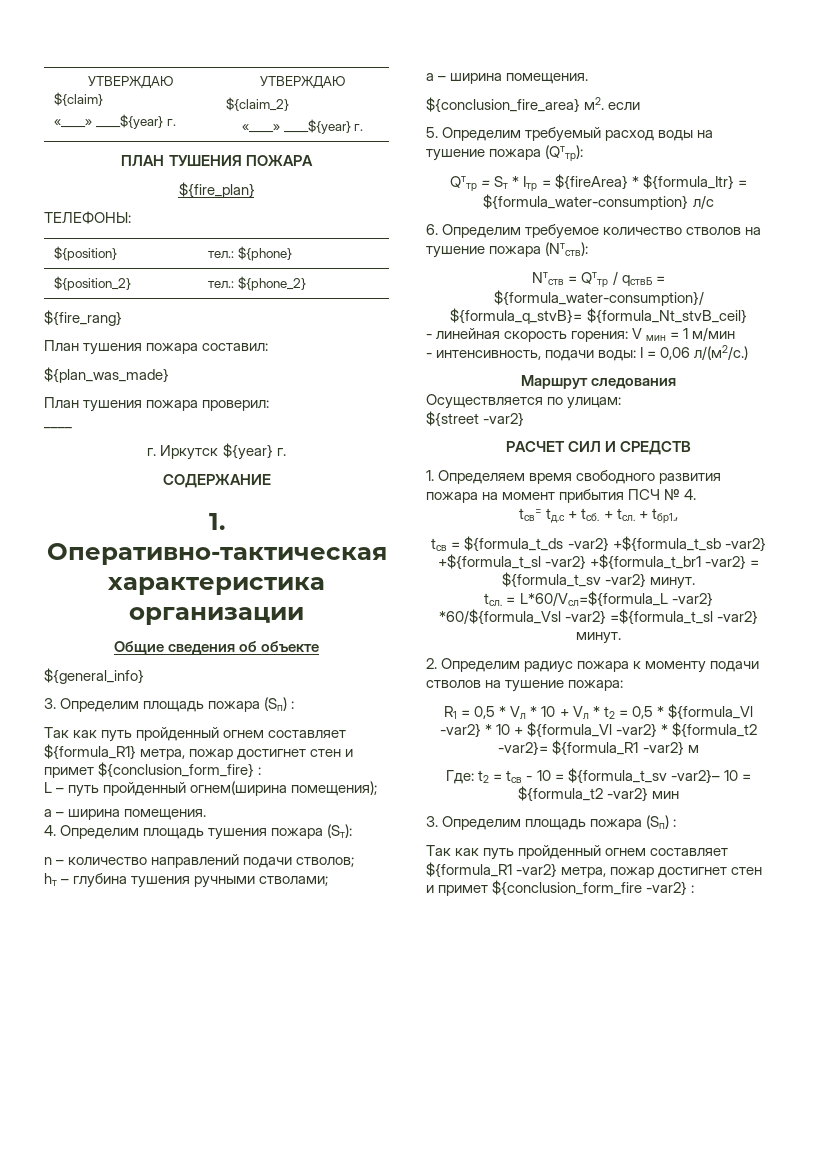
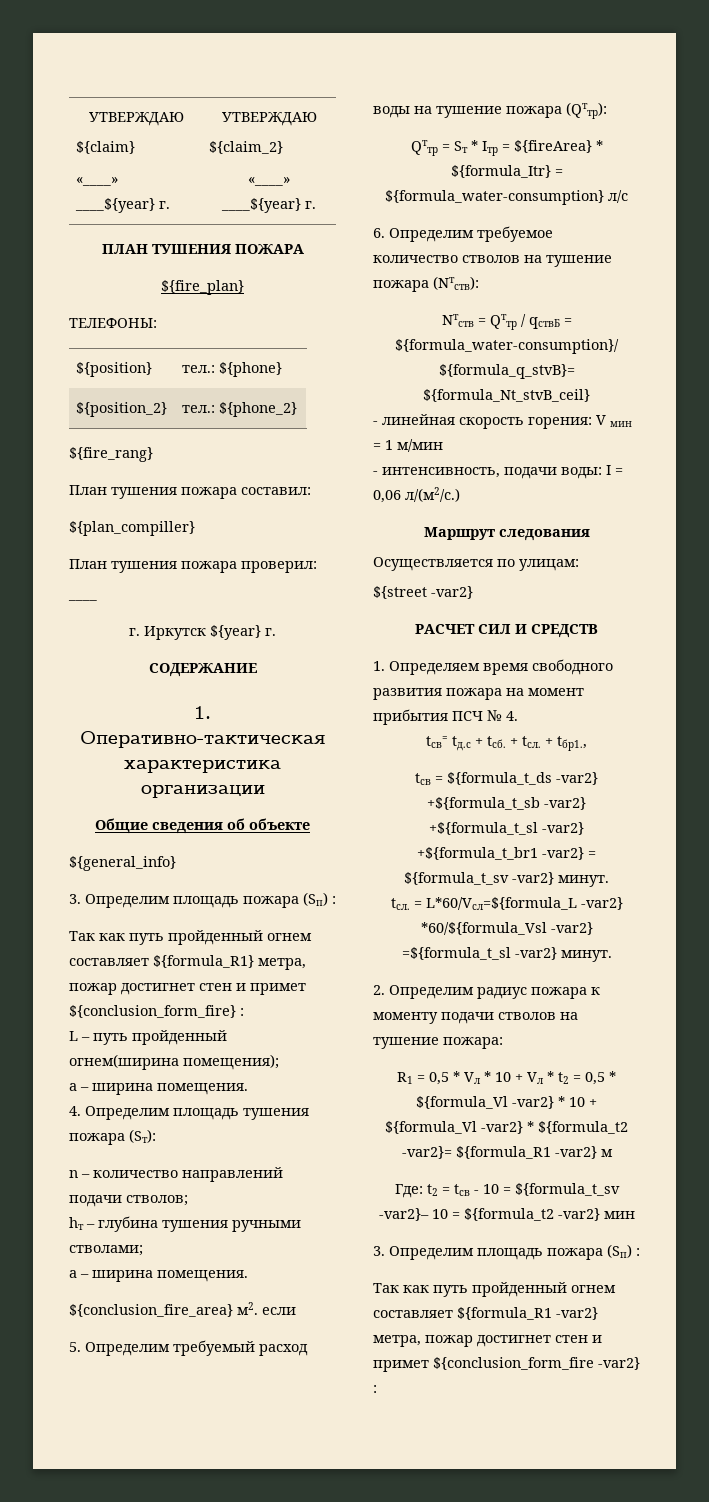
[44,367,169,383] ${plan_was_made} -> [69,521,195,536] ${plan_compiller}

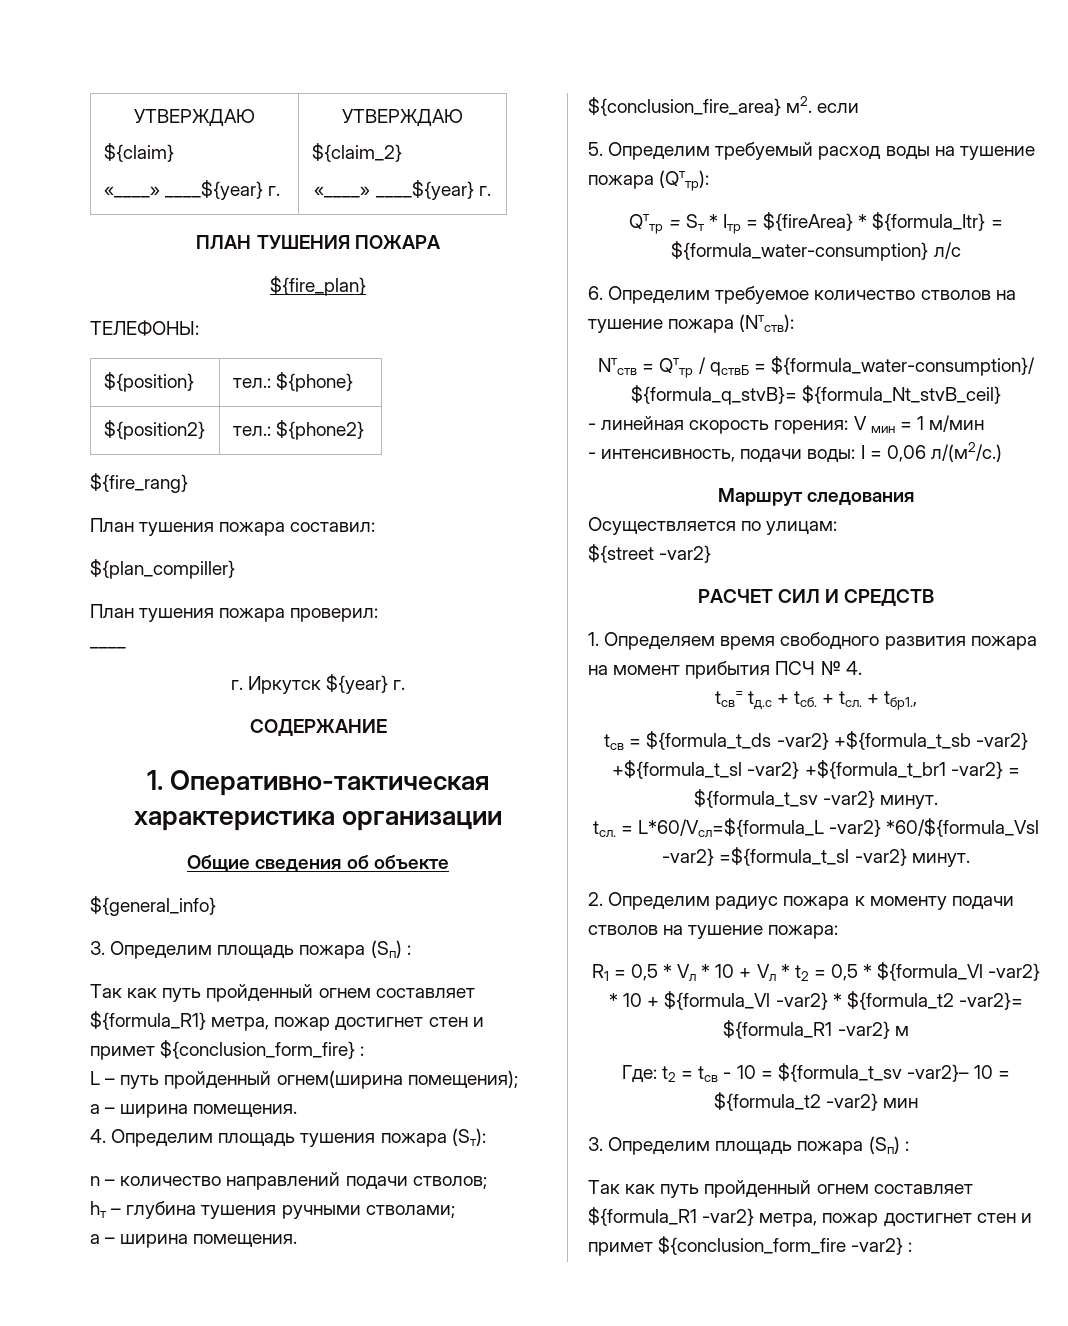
[76,402,168,417] [182,402,298,417] ${position_2} | тел.: ${phone_2} -> [103,420,205,440] [232,420,365,440] ${position2} | тел.: ${phone2}

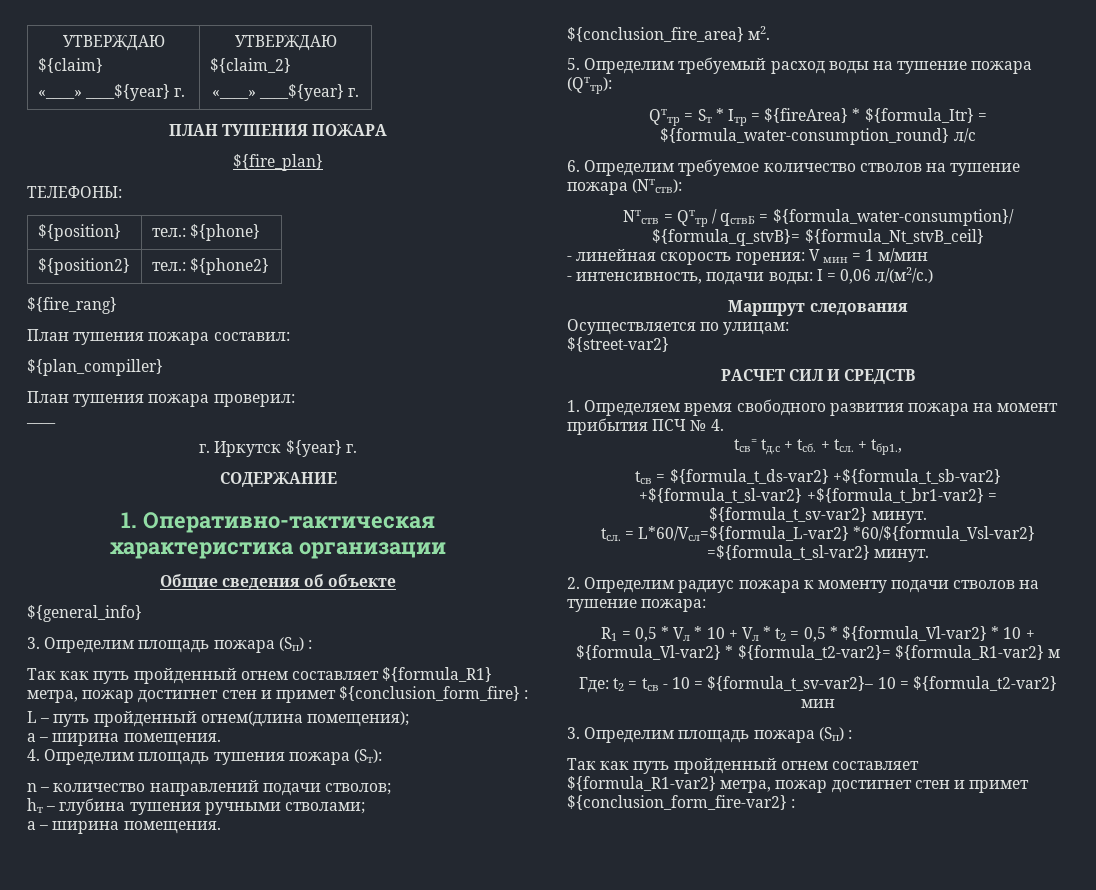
[276,1070,403,1089] огнем(ширина -> [200,711,303,727] огнем(длина
[817,103,860,113] если -> (771, 33) none
[671,241,929,261] ${formula_water-consumption} -> [660,128,950,145] ${formula_water-consumption_round}
[588,544,712,563] ${street -var2} -> [567,337,669,352] ${street-var2}
[646,731,1028,750] [612,760,1020,779] [693,789,939,809] [592,818,1040,837] [662,847,907,866] ${formula_t_ds -var2} +${formula_t_sb -var2} +${formula_t_sl -var2} +${formula_t_br1 -var2} = ${formula_t_sv -var2} минут. // tсл. = L*60/Vсл=${formula_L -var2} *60/${formula_Vsl -var2} =${formula_t_sl -var2} -> [669,469,1001,484] [639,488,997,503] [709,507,927,524] [600,526,1036,541] [706,545,870,560] ${formula_t_ds-var2} +${formula_t_sb-var2} +${formula_t_sl-var2} +${formula_t_br1-var2} = ${formula_t_sv-var2} минут. // tсл. = L*60/Vсл=${formula_L-var2} *60/${formula_Vsl-var2} =${formula_t_sl-var2}
[877,962,1041,981] [609,991,1023,1010] [723,1020,890,1039] ${formula_Vl -var2} * 10 + ${formula_Vl -var2} * ${formula_t2 -var2}= ${formula_R1 -var2} -> [842,626,1035,641] [576,645,1044,660] ${formula_Vl-var2} * 10 + ${formula_Vl-var2} * ${formula_t2-var2}= ${formula_R1-var2}
[777,1063,1011,1082] [713,1092,878,1111] ${formula_t_sv -var2}– 10 = ${formula_t2 -var2} -> [707,676,1057,691] ${formula_t_sv-var2}– 10 = ${formula_t2-var2}
[588,1207,1032,1227] [588,1236,904,1256] ${formula_R1 -var2} метра, пожар достигнет стен и примет ${conclusion_form_fire -var2} -> [567,776,1030,793] [567,795,787,810] ${formula_R1-var2} метра, пожар достигнет стен и примет ${conclusion_form_fire-var2}

